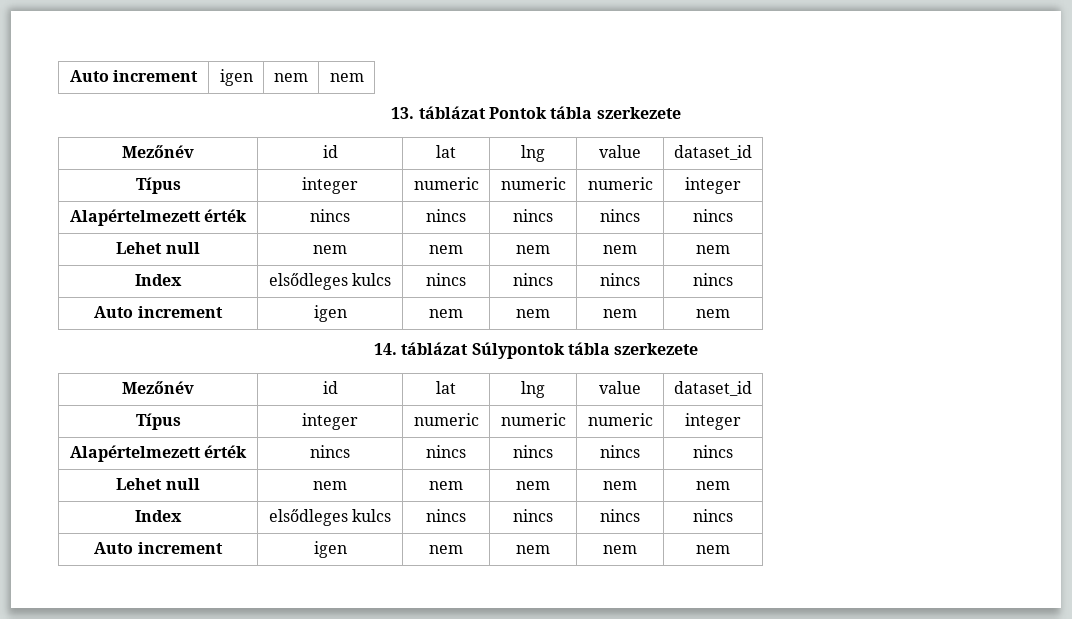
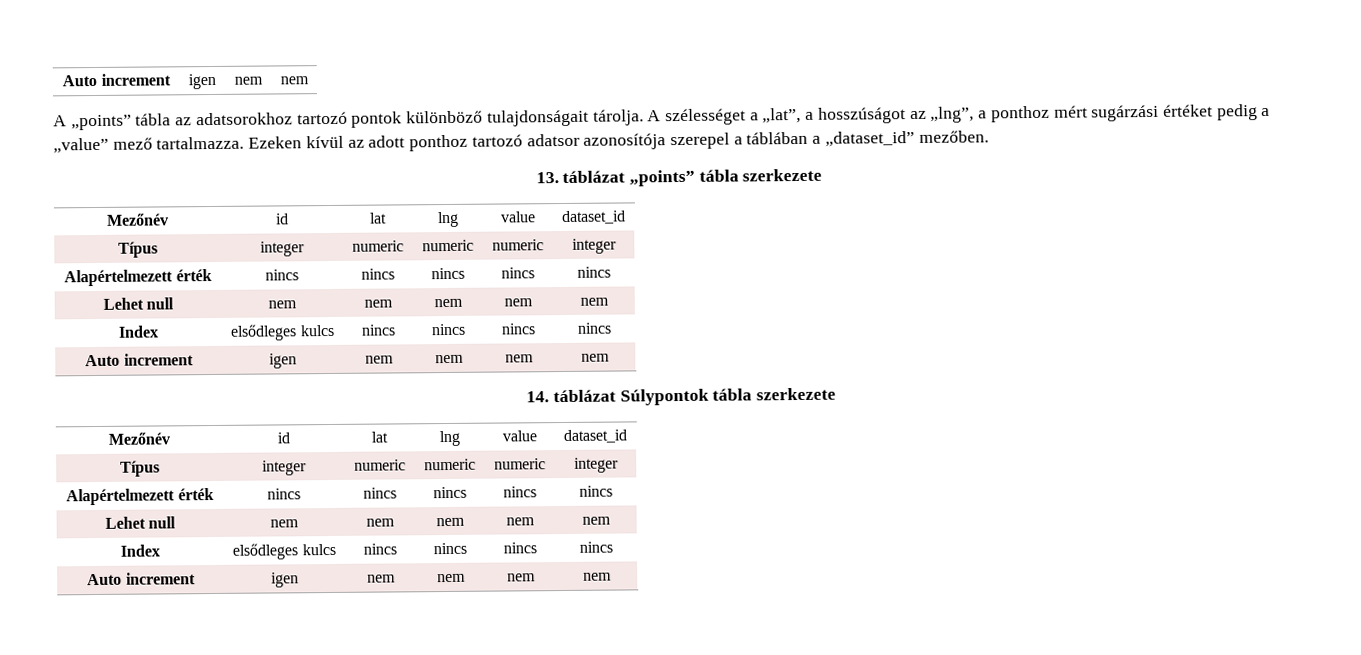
[69,70,199,82] [219,69,253,86] [274,73,308,82] [329,73,364,82] Auto increment | igen | nem | nem -> [62,73,171,87] [188,73,216,90] [234,76,263,85] [279,76,309,85] [53,104,1271,131] [53,130,989,154] Auto increment | igen | nem | nem // A „points” tábla az adatsorokhoz tartozó pontok különböző tulajdonságait tárolja. A szélességet a „lat”, a hosszúságot az „lng”, a ponthoz mért sugárzási értéket pedig a „value” mező tartalmazza. Ezeken kívül az adott ponthoz tartozó adatsor azonosítója szerepel a táblában a „dataset_id” mezőben.
[489,107,547,119] Pontok -> [629,169,696,187] „points”

